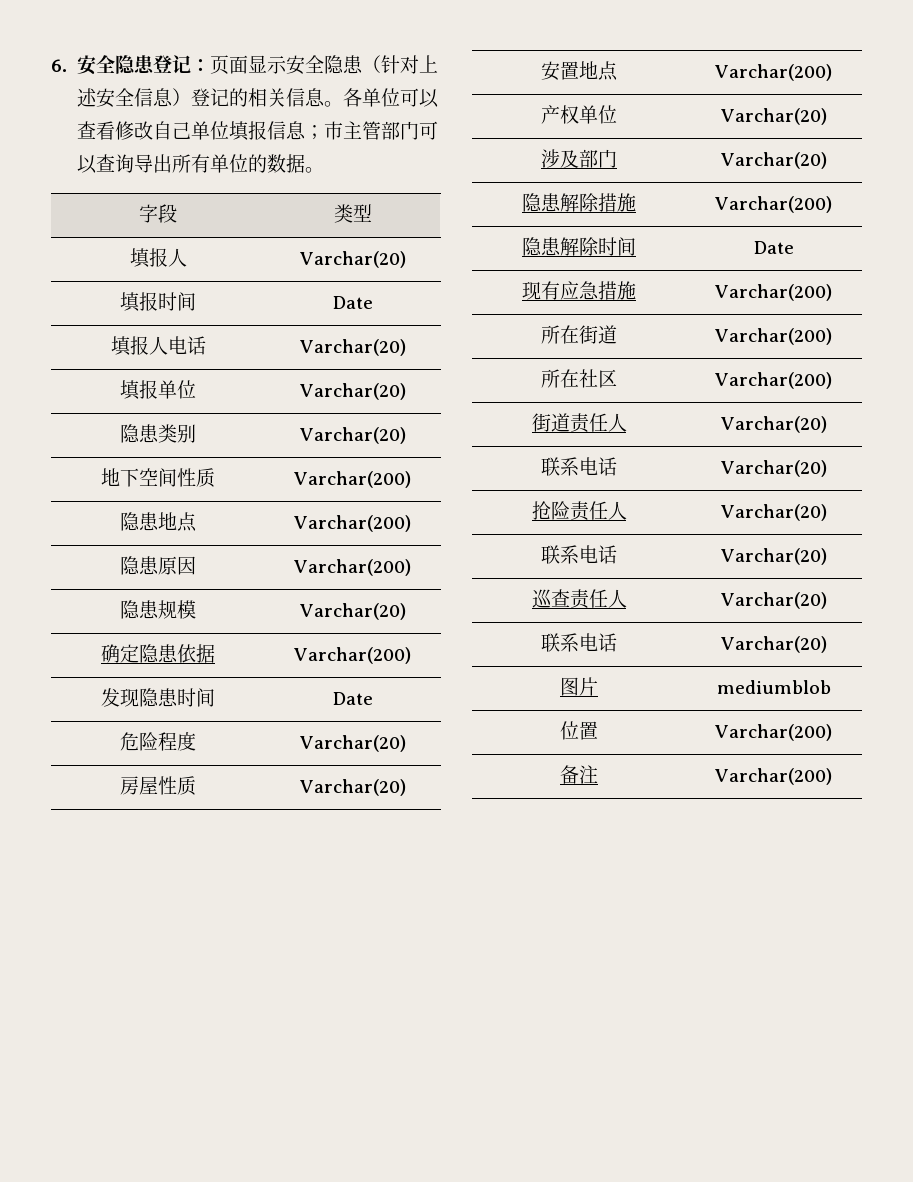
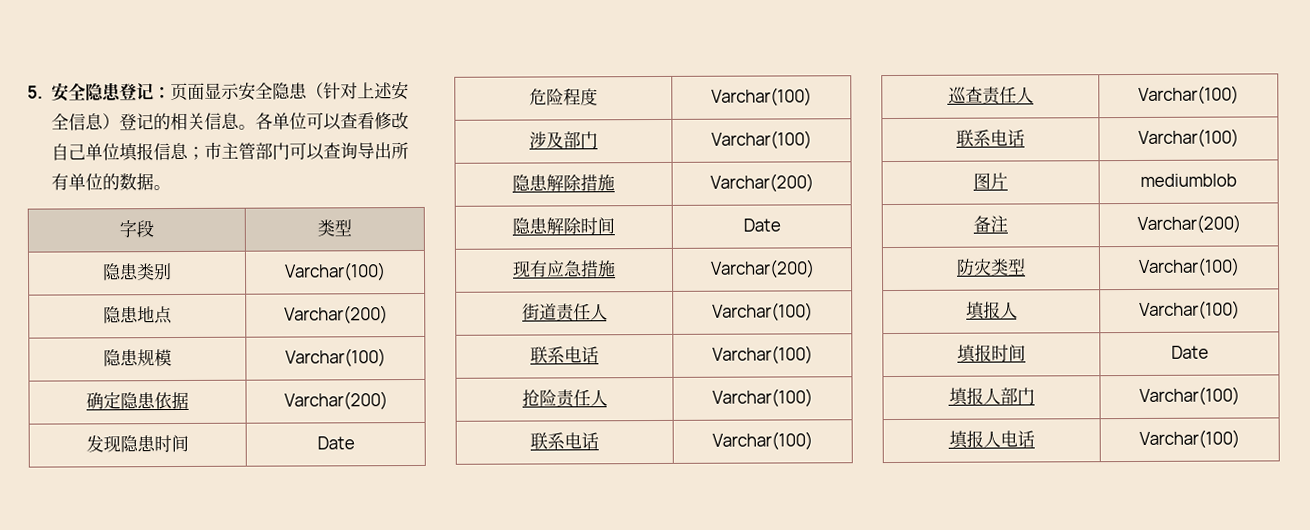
[51,59,67,72] 6. -> [27,85,43,99] 5.
[129,248,187,268] [299,251,406,268] [120,292,196,312] [332,296,373,309] [110,336,206,356] [299,339,406,356] [120,380,196,400] [299,383,406,400] [120,424,196,443] [299,427,406,444] [101,468,215,487] [294,471,412,488] 填报人 | Varchar(20) // 填报时间 | Date // 填报人电话 | Varchar(20) // 填报单位 | Varchar(20) // 隐患类别 | Varchar(20) // 地下空间性质 | Varchar(200) -> [102,263,172,281] [284,262,386,282] 隐患类别 | Varchar(100)
[120,556,196,575] [294,559,412,576] // 隐患原因 | Varchar(200) -> (388, 315) none
[299,603,406,620] Varchar(20) -> [285,348,386,368] Varchar(100)
[299,735,406,752] [120,776,196,795] [299,779,406,796] [541,61,618,81] [715,64,833,81] [541,105,617,124] [720,108,827,125] Varchar(20) // 房屋性质 | Varchar(20) // 安置地点 | Varchar(200) // 产权单位 | Varchar(20) -> [711,87,812,107] Varchar(100)
[720,152,827,169] Varchar(20) -> [711,130,812,150] Varchar(100)
[541,325,617,344] [715,328,833,345] [541,369,617,388] [715,372,833,389] // 所在街道 | Varchar(200) // 所在社区 | Varchar(200) -> (815, 269) none
[720,416,827,433] [541,457,617,476] [720,460,827,477] Varchar(20) // 联系电话 | Varchar(20) -> [712,302,813,322] [530,346,599,364] [712,345,813,365] Varchar(100) // 联系电话 | Varchar(100)
[720,504,827,521] [541,545,617,564] [720,548,827,565] Varchar(20) // 联系电话 | Varchar(20) -> [712,388,813,408] [530,432,599,450] [712,431,813,451] Varchar(100) // 联系电话 | Varchar(100)
[720,592,827,609] [541,633,617,652] [720,636,827,653] Varchar(20) // 联系电话 | Varchar(20) -> [1138,85,1239,105] [956,129,1025,147] [1138,128,1239,148] Varchar(100) // 联系电话 | Varchar(100)
[560,721,598,740] [715,724,833,741] // 位置 | Varchar(200) -> (1237, 180) none
(833, 776) none -> [956,258,1026,276] [1138,257,1240,277] [965,301,1018,320] [1139,300,1240,320] [957,344,1026,363] [1170,345,1209,359] [948,387,1035,406] [1139,386,1240,406] [948,430,1035,449] [1139,429,1240,449] // 防灾类型 | Varchar(100) // 填报人 | Varchar(100) // 填报时间 | Date // 填报人部门 | Varchar(100) // 填报人电话 | Varchar(100)

